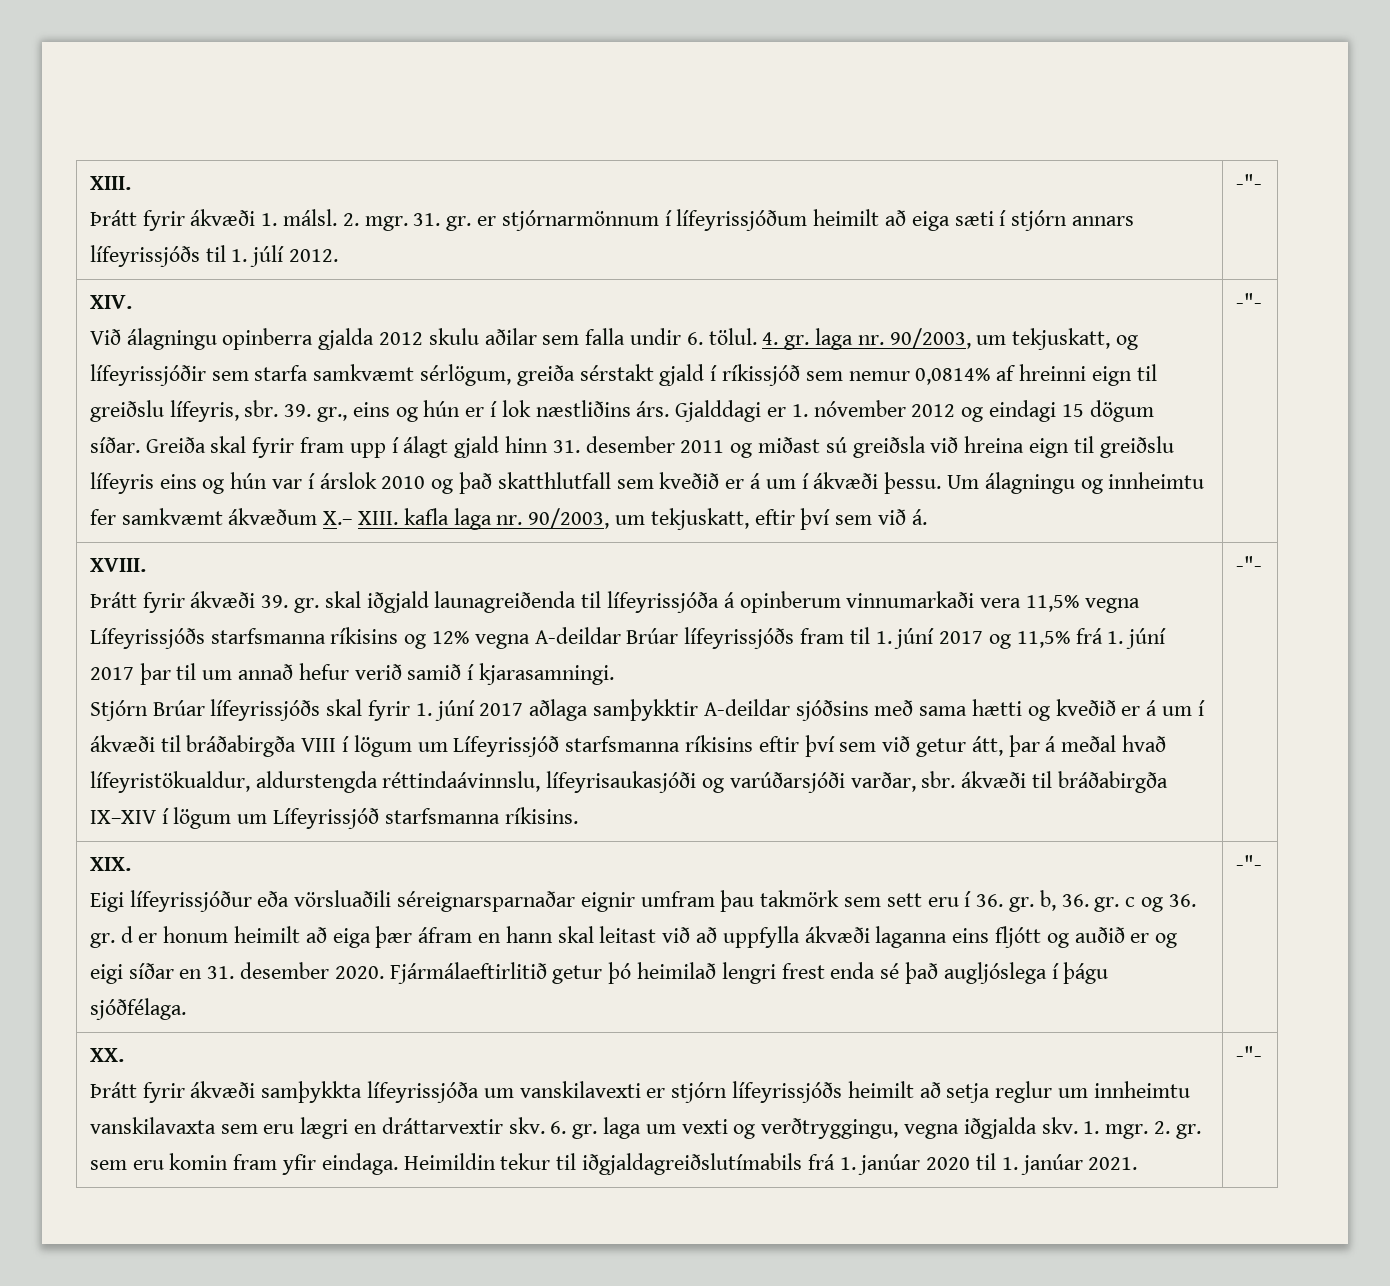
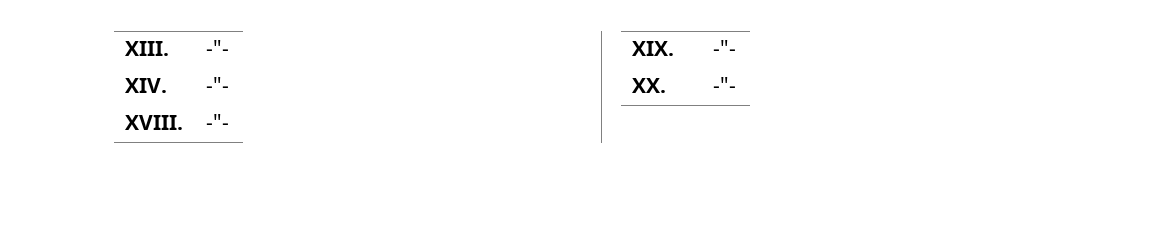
[89,176,131,190] [89,209,1135,231] [89,245,339,267] [1235,174,1262,190] [89,295,132,309] [89,328,1139,350] [89,364,1157,386] [89,400,1154,422] [89,436,1174,458] [89,472,1205,494] [89,508,927,530] [1235,293,1262,309] [89,558,146,572] [89,591,1140,613] [89,627,1167,649] [89,663,615,685] [89,699,1205,721] [89,735,1167,757] [89,771,1168,793] [89,807,578,829] [1235,556,1262,572] [89,857,131,871] [89,890,1196,912] [89,926,1178,948] [89,962,1109,984] [89,998,186,1020] [1235,855,1262,871] [89,1048,124,1062] [89,1081,1190,1103] [89,1117,1201,1139] [89,1153,1138,1175] XIII. // Þrátt fyrir ákvæði 1. málsl. 2. mgr. 31. gr. er stjórnarmönnum í lífeyrissjóðum heimilt að eiga sæti í stjórn annars lífeyrissjóðs til 1. júlí 2012. | -"- // XIV. // Við álagningu opinberra gjalda 2012 skulu aðilar sem falla undir 6. tölul. 4. gr. laga nr. 90/2003, um tekjuskatt, og lífeyrissjóðir sem starfa samkvæmt sérlögum, greiða sérstakt gjald í ríkissjóð sem nemur 0,0814% af hreinni eign til greiðslu lífeyris, sbr. 39. gr., eins og hún er í lok næstliðins árs. Gjalddagi er 1. nóvember 2012 og eindagi 15 dögum síðar. Greiða skal fyrir fram upp í álagt gjald hinn 31. desember 2011 og miðast sú greiðsla við hreina eign til greiðslu lífeyris eins og hún var í árslok 2010 og það skatthlutfall sem kveðið er á um í ákvæði þessu. Um álagningu og innheimtu fer samkvæmt ákvæðum X.– XIII. kafla laga nr. 90/2003, um tekjuskatt, eftir því sem við á. | -"- // XVIII. // Þrátt fyrir ákvæði 39. gr. skal iðgjald launagreiðenda til lífeyrissjóða á opinberum vinnumarkaði vera 11,5% vegna Lífeyrissjóðs starfsmanna ríkisins og 12% vegna A-deildar Brúar lífeyrissjóðs fram til 1. júní 2017 og 11,5% frá 1. júní 2017 þar til um annað hefur verið samið í kjarasamningi. // Stjórn Brúar lífeyrissjóðs skal fyrir 1. júní 2017 aðlaga samþykktir A-deildar sjóðsins með sama hætti og kveðið er á um í ákvæði til bráðabirgða VIII í lögum um Lífeyrissjóð starfsmanna ríkisins eftir því sem við getur átt, þar á meðal hvað lífeyristökualdur, aldurstengda réttindaávinnslu, lífeyrisaukasjóði og varúðarsjóði varðar, sbr. ákvæði til bráðabirgða IX–XIV í lögum um Lífeyrissjóð starfsmanna ríkisins. | -"- // XIX. // Eigi lífeyrissjóður eða vörsluaðili séreignarsparnaðar eignir umfram þau takmörk sem sett eru í 36. gr. b, 36. gr. c og 36. gr. d er honum heimilt að eiga þær áfram en hann skal leitast við að uppfylla ákvæði laganna eins fljótt og auðið er og eigi síðar en 31. desember 2020. Fjármálaeftirlitið getur þó heimilað lengri frest enda sé það augljóslega í þágu sjóðfélaga. | -"- // XX. // Þrátt fyrir ákvæði samþykkta lífeyrissjóða um vanskilavexti er stjórn lífeyrissjóðs heimilt að setja reglur um innheimtu vanskilavaxta sem eru lægri en dráttarvextir skv. 6. gr. laga um vexti og verðtryggingu, vegna iðgjalda skv. 1. mgr. 2. gr. sem eru komin fram yfir eindaga. Heimildin tekur til iðgjaldagreiðslutímabils frá 1. janúar 2020 til 1. janúar 2021. -> [125,41,170,56] [206,40,230,56] [125,78,168,93] [206,77,230,93] [125,115,184,130] [206,114,230,130] [632,41,675,56] [713,40,737,56] [632,78,667,93] XIII. | -"- // XIV. | -"- // XVIII. | -"- // XIX. | -"- // XX.

